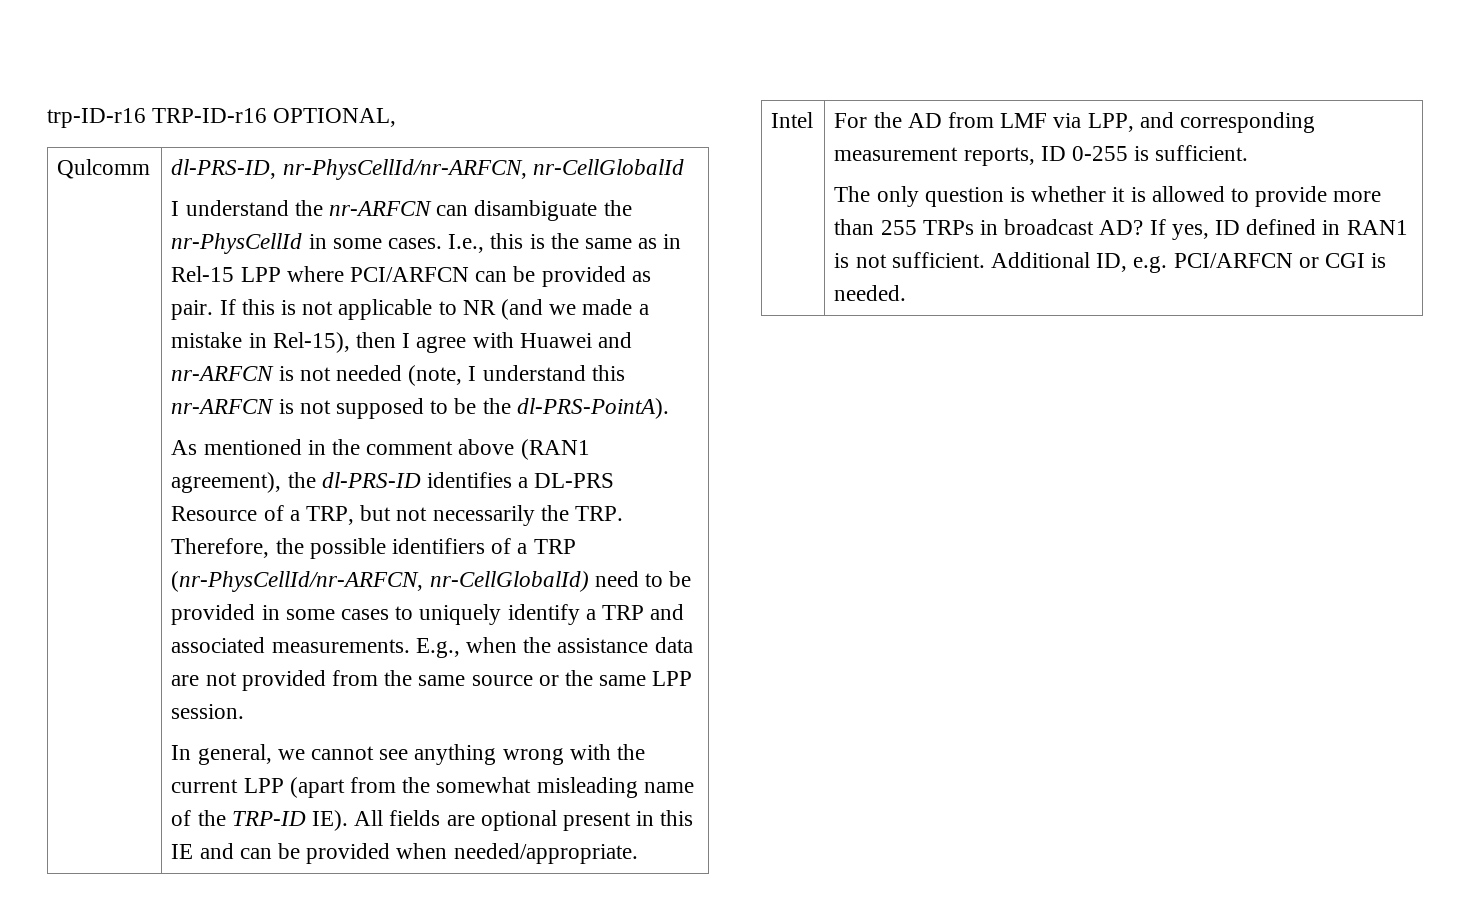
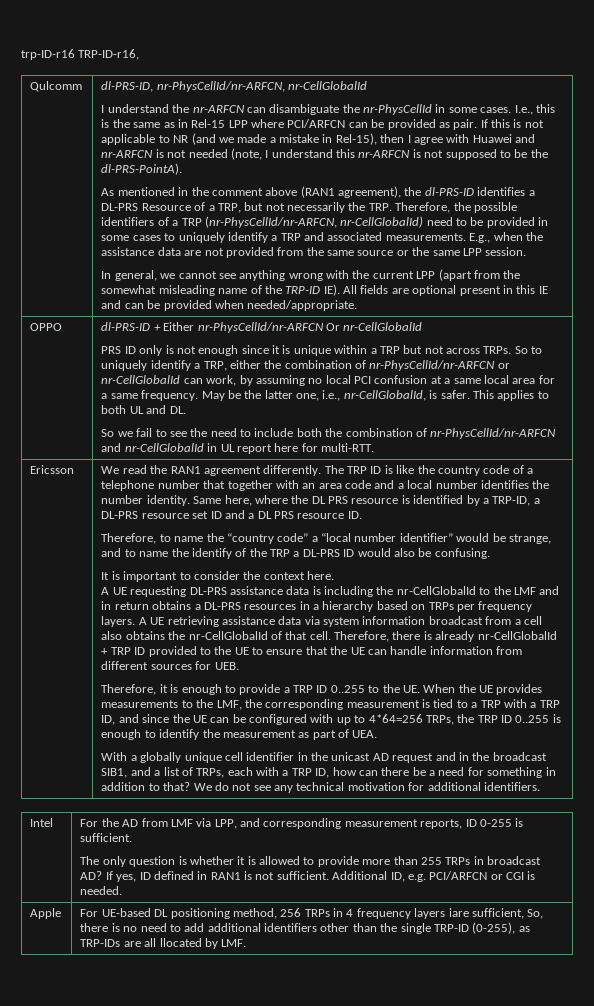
[152,108,397,127] TRP-ID-r16 OPTIONAL, -> [78,49,140,60] TRP-ID-r16,
(638, 853) none -> [30,323,63,331] [101,322,423,333] [101,345,543,356] [101,360,510,371] [101,375,555,386] [101,390,549,401] [101,405,186,414] [101,428,557,439] [101,443,375,454] [30,465,75,474] [101,465,534,476] [101,480,550,491] [101,495,540,506] [101,510,362,519] [101,533,551,544] [101,548,490,559] [101,571,335,582] [101,586,560,597] [101,601,533,612] [101,616,542,627] [101,631,557,642] [101,646,523,657] [101,661,239,670] [101,684,543,695] [101,699,560,710] [101,714,561,725] [101,729,378,740] [101,752,547,763] [101,767,556,778] [101,782,540,793] // OPPO | dl-PRS-ID + Either nr-PhysCellId/nr-ARFCN Or nr-CellGlobalId // PRS ID only is not enough since it is unique within a TRP but not across TRPs. So to uniquely identify a TRP, either the combination of nr-PhysCellId/nr-ARFCN or nr-CellGlobalId can work, by assuming no local PCI confusion at a same local area for a same frequency. May be the latter one, i.e., nr-CellGlobalId, is safer. This applies to both UL and DL. // So we fail to see the need to include both the combination of nr-PhysCellId/nr-ARFCN and nr-CellGlobalId in UL report here for multi-RTT. // Ericsson | We read the RAN1 agreement differently. The TRP ID is like the country code of a telephone number that together with an area code and a local number identifies the number identity. Same here, where the DL PRS resource is identified by a TRP-ID, a DL-PRS resource set ID and a DL PRS resource ID. // Therefore, to name the “country code” a “local number identifier” would be strange, and to name the identify of the TRP a DL-PRS ID would also be confusing. // It is important to consider the context here. // A UE requesting DL-PRS assistance data is including the nr-CellGlobalId to the LMF and in return obtains a DL-PRS resources in a hierarchy based on TRPs per frequency layers. A UE retrieving assistance data via system information broadcast from a cell also obtains the nr-CellGlobalId of that cell. Therefore, there is already nr-CellGlobalId + TRP ID provided to the UE to ensure that the UE can handle information from different sources for UEB. // Therefore, it is enough to provide a TRP ID 0..255 to the UE. When the UE provides measurements to the LMF, the corresponding measurement is tied to a TRP with a TRP ID, and since the UE can be configured with up to 4*64=256 TRPs, the TRP ID 0..255 is enough to identify the measurement as part of UEA. // With a globally unique cell identifier in the unicast AD request and in the broadcast SIB1, and a list of TRPs, each with a TRP ID, how can there be a need for something in addition to that? We do not see any technical motivation for additional identifiers.
(907, 293) none -> [30,908,62,919] [80,908,544,919] [80,922,530,934] [80,938,247,949] // Apple | For UE-based DL positioning method, 256 TRPs in 4 frequency layers iare sufficient, So, there is no need to add additional identifiers other than the single TRP-ID (0-255), as TRP-IDs are all llocated by LMF.

